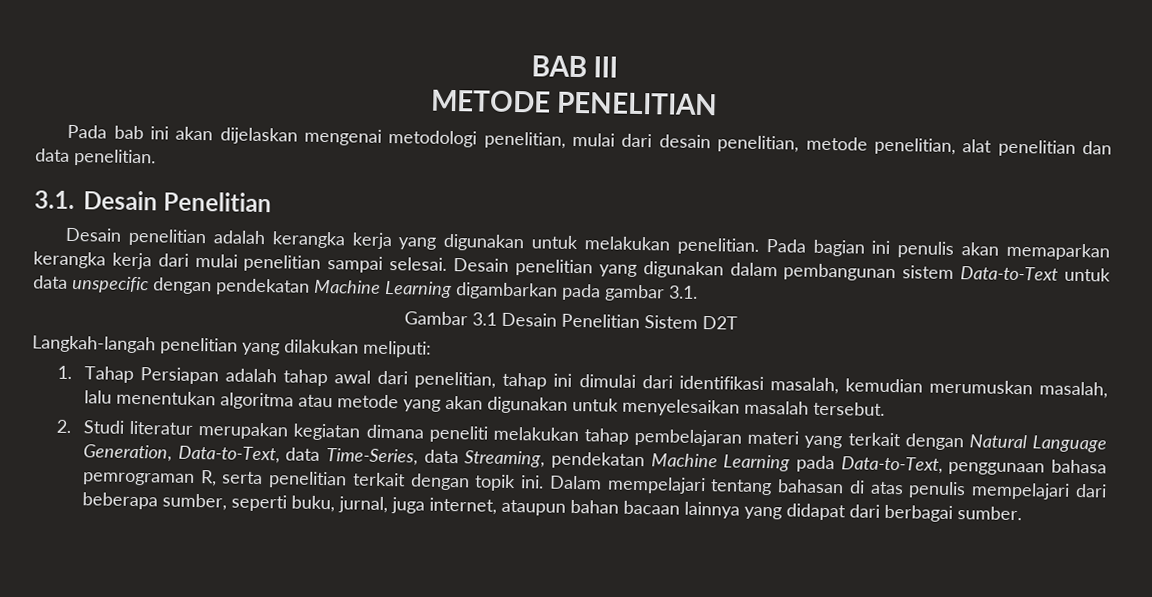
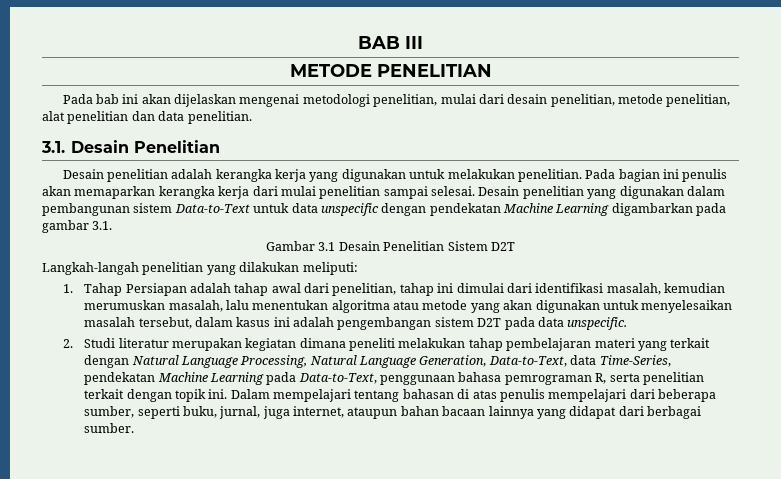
[812,401,885,416] tersebut. -> [138,317,628,330] tersebut, dalam kasus ini adalah pengembangan sistem D2T pada data unspecific.
(1107, 444) none -> [240,355,417,368] Processing, Natural Language
[423,449,546,468] data Streaming, -> (671, 361) none

